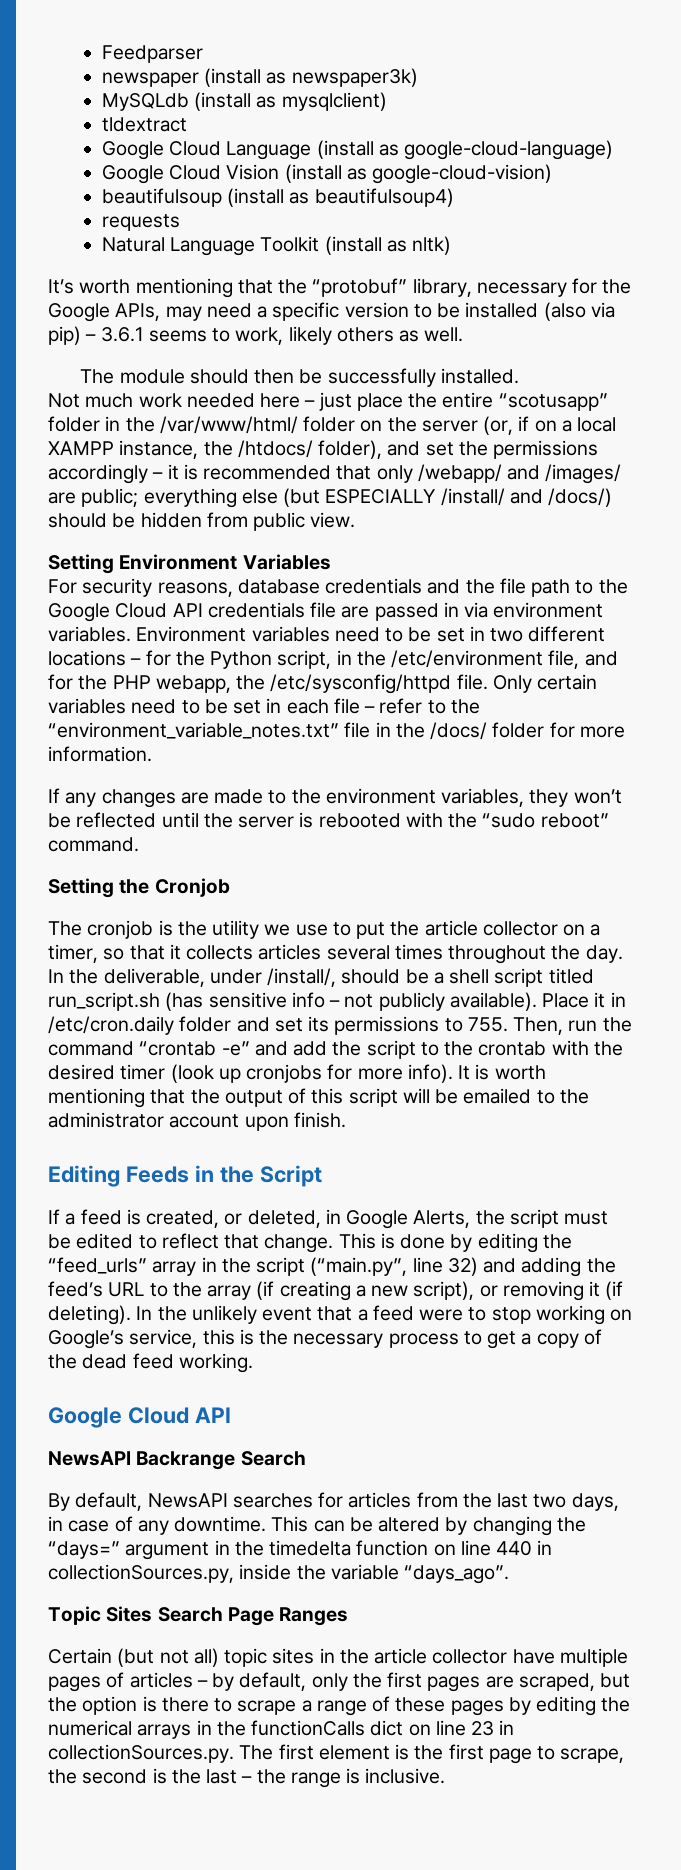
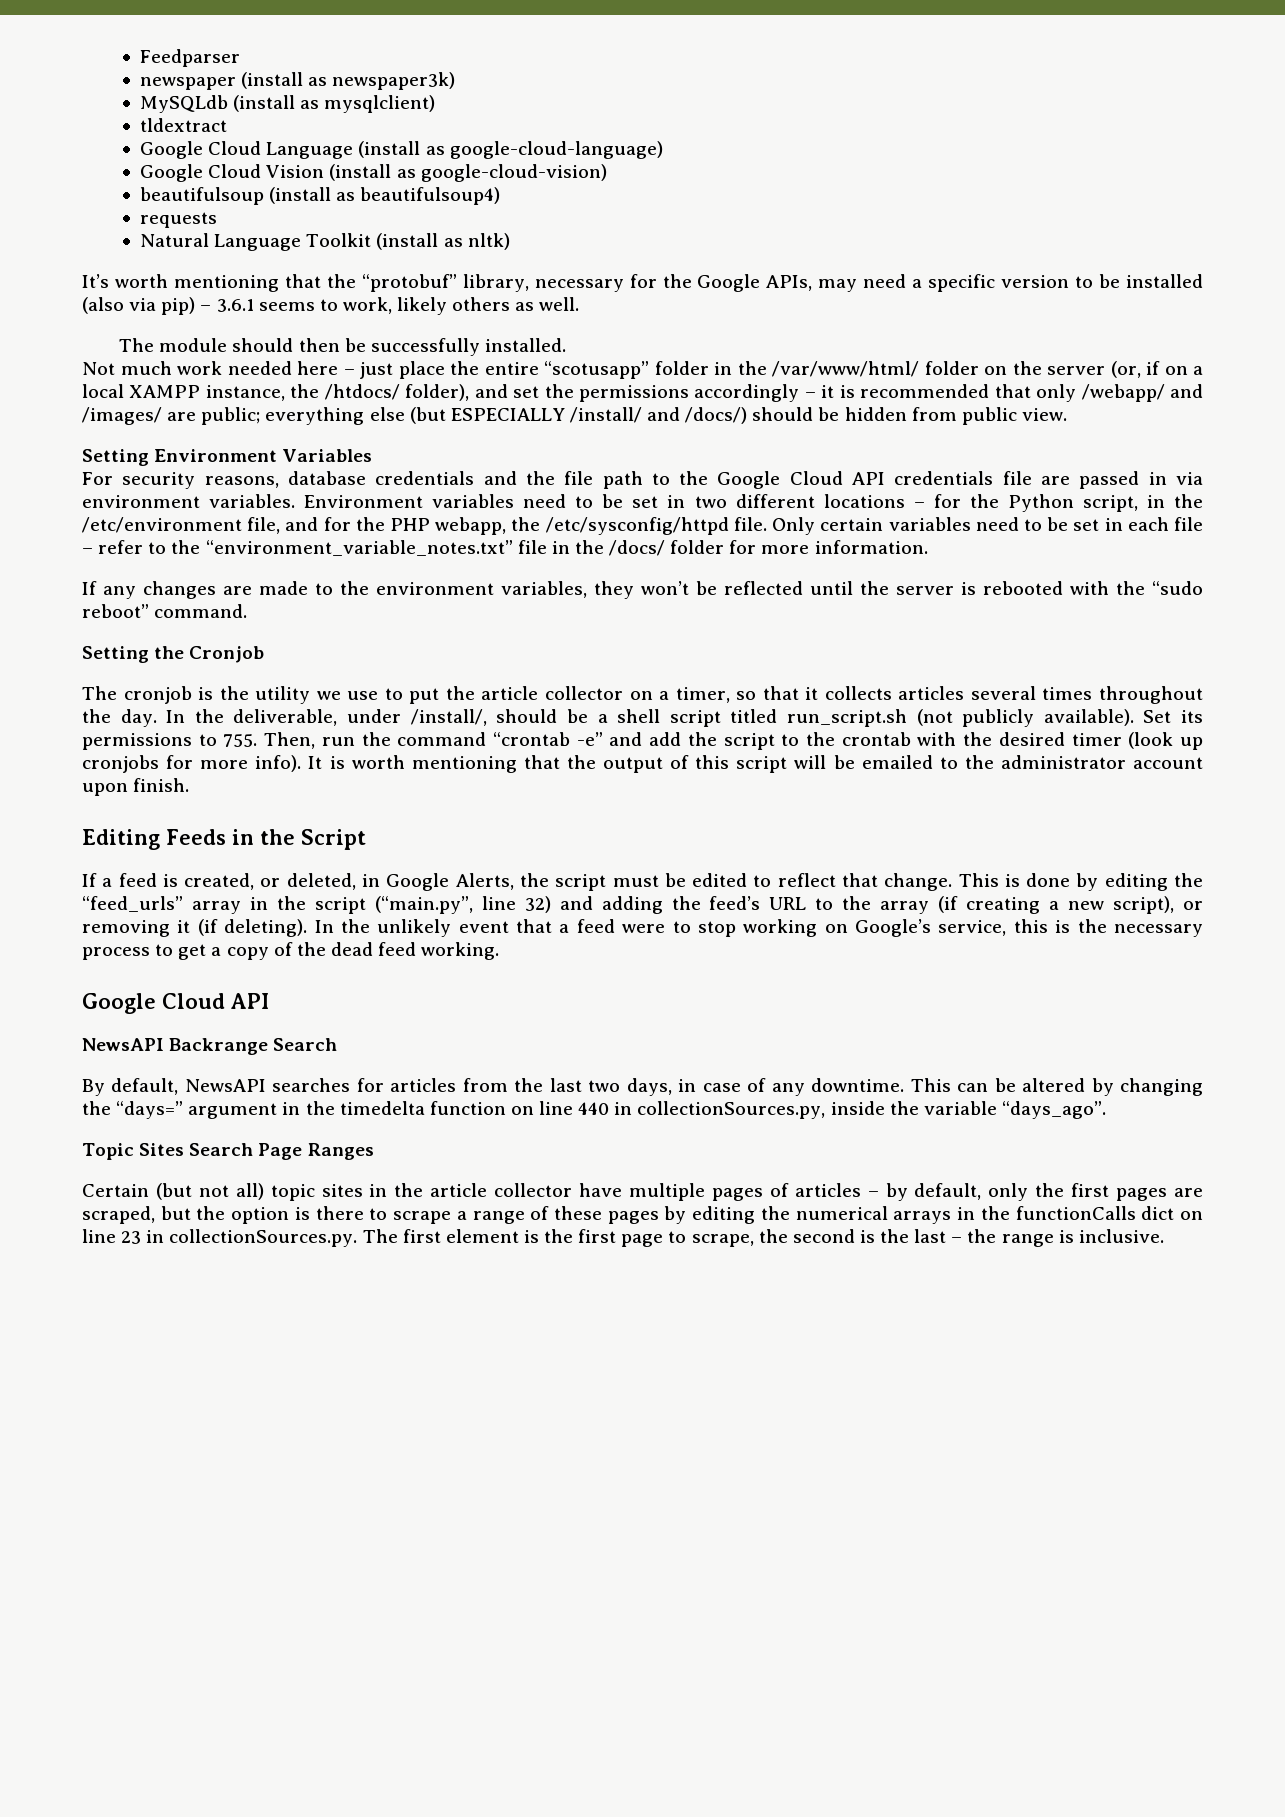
[165,992,626,1011] [48,1016,303,1035] (has sensitive info – not publicly available). Place it in /etc/cron.daily folder and set -> [916,709,1172,727] (not publicly available). Set

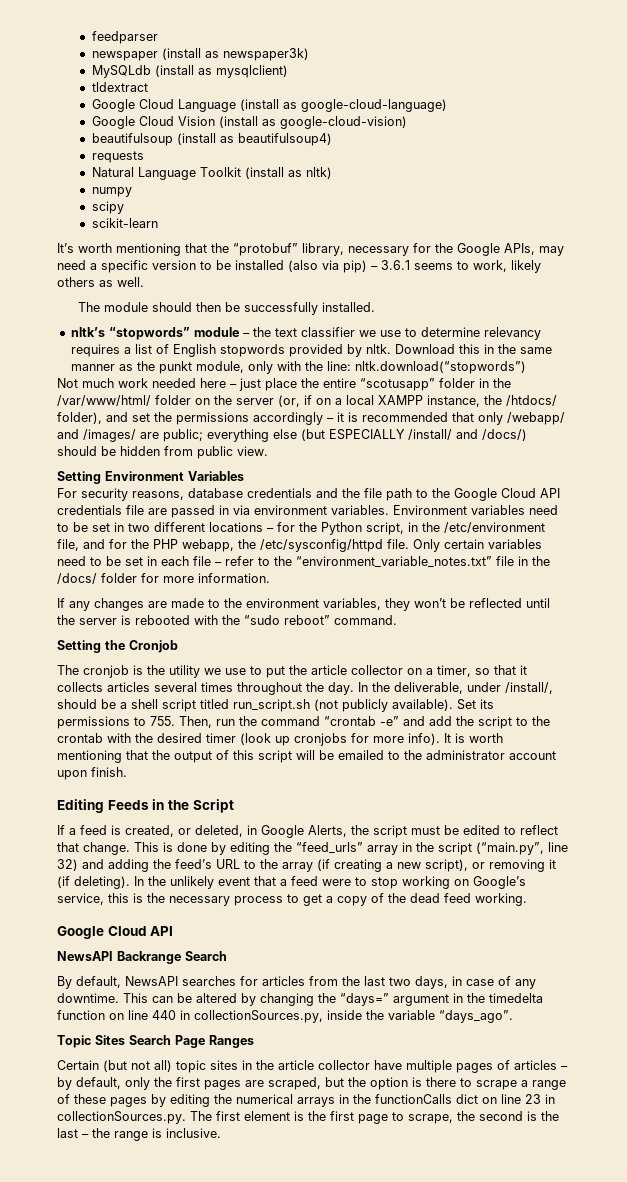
[140,49,241,67] Feedparser -> [91,31,158,44] feedparser
(510, 241) none -> [91,187,132,197] [91,201,124,214] [91,218,158,228] // numpy // scipy // scikit-learn
(566, 345) none -> [70,327,541,340] [70,344,552,357] [70,361,526,374] // nltk’s “stopwords” module – the text classifier we use to determine relevancy requires a list of English stopwords provided by nltk. Download this in the same manner as the punkt module, only with the line: nltk.download(“stopwords”)

